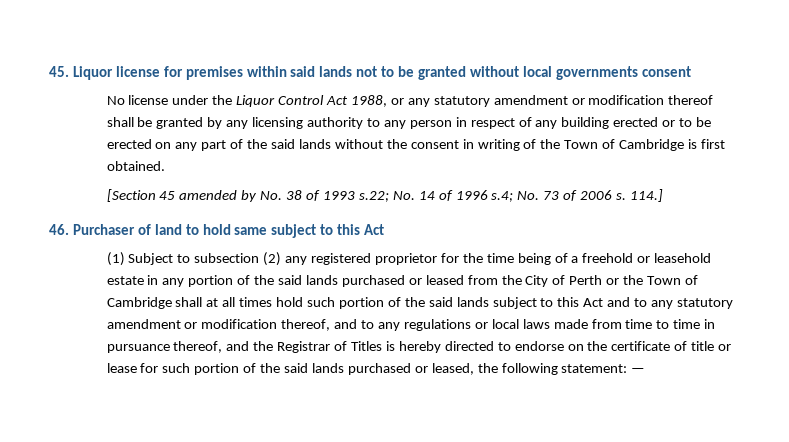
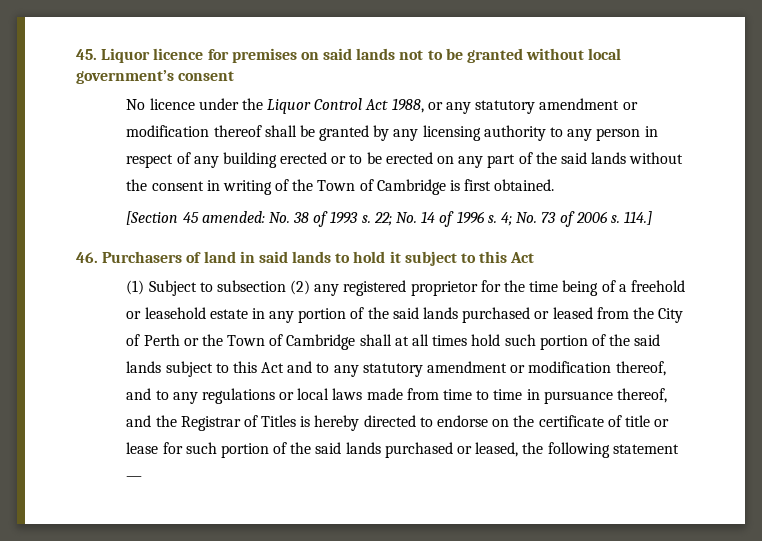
[115,66,160,77] license -> [153,48,204,60] licence
[246,66,287,77] within -> [300,52,319,60] on
[555,66,638,80] governments -> [76,70,174,84] government’s
[128,95,169,105] license -> [149,98,195,110] licence
[179,190,258,202] amended by -> [201,211,265,223] amended:
[358,191,389,202] s.22; -> [361,212,392,226] s. 22;
[491,191,514,202] s.4; -> [487,212,512,226] s. 4;
[72,224,135,235] Purchaser -> [102,251,183,263] Purchasers
(182, 229) none -> [239,251,332,263] in said lands
[234,227,268,235] same -> [389,251,401,263] it
[561,364,628,373] statement: -> [612,444,679,454] statement

